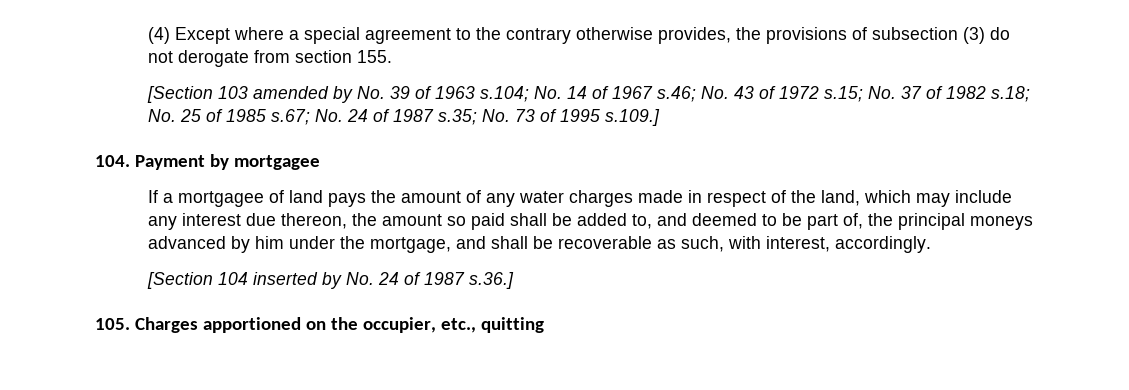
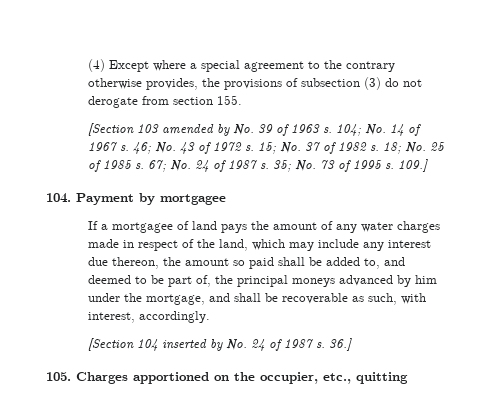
[480,86,530,102] s.104; -> [323,124,362,136] s. 104;
[657,86,697,102] s.46; -> [120,142,152,154] s. 46;
[824,86,864,102] s.15; -> [245,142,277,154] s. 15;
[991,86,1031,102] s.18; -> [370,142,402,154] s. 18;
[271,109,478,125] s.67; No. 24 of 1987 s.35; -> [135,160,292,172] s. 67; No. 24 of 1987 s. 35;
[605,109,661,126] s.109.] -> [385,159,429,172] s. 109.]
[469,272,515,289] s.36.] -> [316,338,353,351] s. 36.]

